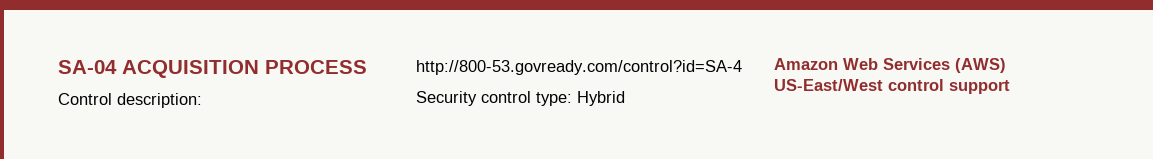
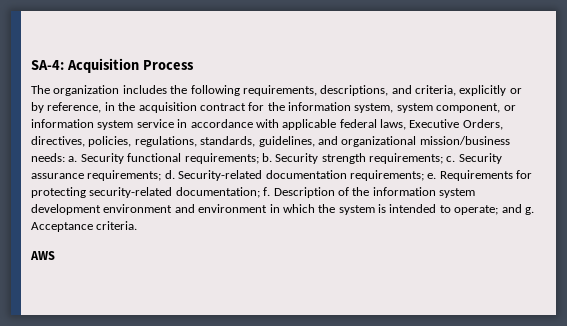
[58,60,367,78] [58,93,202,108] [416,60,742,75] [416,91,625,106] [774,58,1006,73] [774,79,1010,94] SA-04 ACQUISITION PROCESS // Control description: http://800-53.govready.com/control?id=SA-4 // Security control type: Hybrid // Amazon Web Services (AWS) US-East/West control support -> [31,58,194,73] [31,85,522,96] [31,102,516,113] [31,119,503,130] [31,136,510,147] [31,153,502,164] [31,170,532,181] [31,187,475,198] [31,204,534,215] [31,221,138,232] [30,251,55,260] SA-4: Acquisition Process // The organization includes the following requirements, descriptions, and criteria, explicitly or by reference, in the acquisition contract for the information system, system component, or information system service in accordance with applicable federal laws, Executive Orders, directives, policies, regulations, standards, guidelines, and organizational mission/business needs: a. Security functional requirements; b. Security strength requirements; c. Security assurance requirements; d. Security-related documentation requirements; e. Requirements for protecting security-related documentation; f. Description of the information system development environment and environment in which the system is intended to operate; and g. Acceptance criteria. // AWS

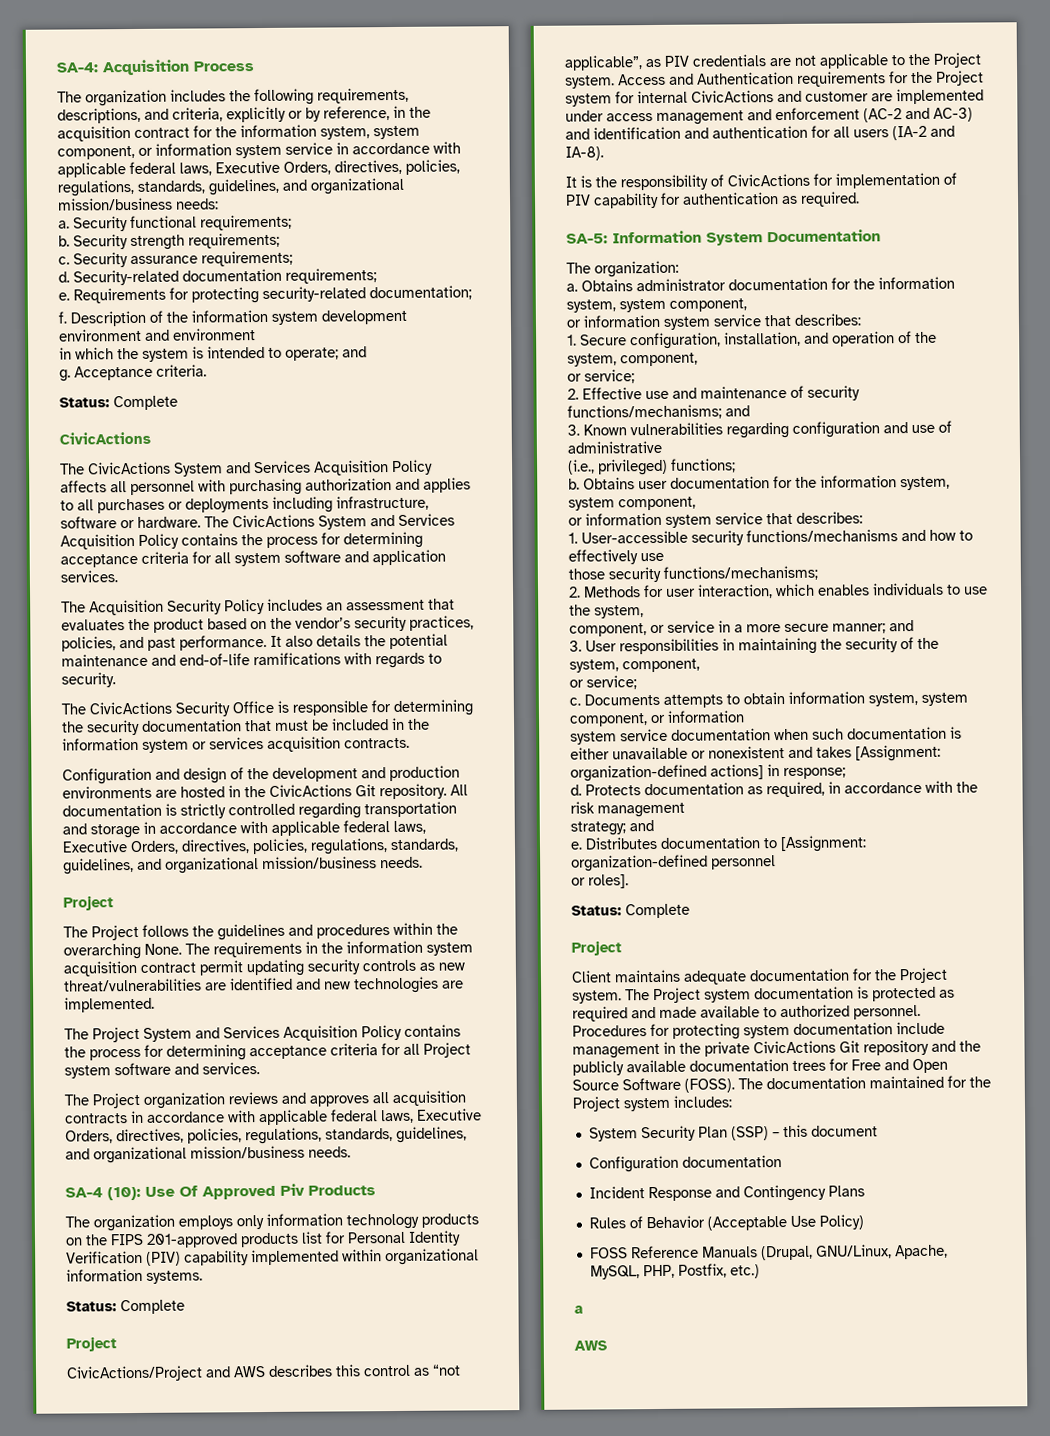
(65, 157) none -> (219, 204) //
(259, 158) none -> (292, 222) //
(443, 158) none -> (280, 240) //
(162, 175) none -> (293, 258) //
(424, 175) none -> (377, 276) //
(260, 192) none -> (472, 293) //
(268, 208) none -> (256, 334) //
(522, 208) none -> (367, 352) //
(138, 225) none -> [59,395,178,411] [59,431,151,445] [60,459,433,477] [60,477,471,496] [60,495,429,514] [60,513,455,530] [60,531,423,550] [60,549,446,568] [60,570,118,583] [61,598,455,616] [61,615,474,633] [61,633,448,652] [61,652,442,669] [61,672,116,688] [61,699,473,717] [62,717,430,736] [62,736,410,753] [62,765,460,785] [62,783,468,800] [62,801,457,819] [62,820,426,839] [62,838,459,855] [63,856,423,875] [63,896,114,911] [63,922,458,941] [63,940,473,960] [63,959,465,977] [63,976,464,994] [64,996,155,1013] [64,1024,461,1043] [64,1042,471,1061] [64,1062,260,1079] [64,1090,466,1109] [65,1108,482,1126] [65,1126,467,1145] [65,1145,351,1164] [65,1183,376,1201] [65,1213,479,1232] [65,1230,461,1248] [66,1248,479,1266] [66,1268,203,1284] [66,1299,185,1315] [66,1337,117,1352] [66,1364,461,1382] [564,52,982,71] [565,70,984,89] [565,88,984,107] [565,107,973,125] [565,125,955,141] [565,146,604,161] [565,172,957,191] [565,191,860,209] [566,229,881,246] [566,260,679,278] [566,276,955,292] [566,298,747,313] [566,313,861,330] [567,331,937,350] [567,352,698,367] [567,369,635,384] [567,385,860,401] [567,404,750,420] [567,420,952,439] [567,440,662,454] [568,458,736,476] [568,475,950,491] [568,496,696,511] [568,511,863,528] [568,529,973,546] [568,549,664,565] [568,565,818,583] [568,582,988,599] [569,604,644,619] [569,620,914,637] [569,637,939,655] [569,658,700,673] [569,675,637,690] [569,691,968,708] [569,710,745,727] [570,726,962,745] [570,744,941,762] [570,764,846,782] [570,780,978,798] [570,801,685,818] [570,820,654,836] [570,835,867,853] [571,854,776,872] [571,874,629,889] [571,903,690,919] [571,941,622,956] [571,967,948,985] [572,986,955,1004] [572,1004,921,1022] [572,1021,945,1040] [572,1039,981,1059] [572,1058,948,1076] [572,1075,991,1093] [572,1095,732,1112] [588,1124,878,1142] [588,1155,782,1173] [588,1184,865,1202] [588,1214,864,1231] [589,1244,948,1261] [589,1263,760,1280] [574,1305,583,1314] // Status: Complete // CivicActions // The CivicActions System and Services Acquisition Policy affects all personnel with purchasing authorization and applies to all purchases or deployments including infrastructure, software or hardware. The CivicActions System and Services Acquisition Policy contains the process for determining acceptance criteria for all system software and application services. // The Acquisition Security Policy includes an assessment that evaluates the product based on the vendor’s security practices, policies, and past performance. It also details the potential maintenance and end-of-life ramifications with regards to security. // The CivicActions Security Office is responsible for determining the security documentation that must be included in the information system or services acquisition contracts. // Configuration and design of the development and production environments are hosted in the CivicActions Git repository. All documentation is strictly controlled regarding transportation and storage in accordance with applicable federal laws, Executive Orders, directives, policies, regulations, standards, guidelines, and organizational mission/business needs. // Project // The Project follows the guidelines and procedures within the overarching None. The requirements in the information system acquisition contract permit updating security controls as new threat/vulnerabilities are identified and new technologies are implemented. // The Project System and Services Acquisition Policy contains the process for determining acceptance criteria for all Project system software and services. // The Project organization reviews and approves all acquisition contracts in accordance with applicable federal laws, Executive Orders, directives, policies, regulations, standards, guidelines, and organizational mission/business needs. // SA-4 (10): Use Of Approved Piv Products // The organization employs only information technology products on the FIPS 201-approved products list for Personal Identity Verification (PIV) capability implemented within organizational information systems. // Status: Complete // Project // CivicActions/Project and AWS describes this control as “not applicable”, as PIV credentials are not applicable to the Project system. Access and Authentication requirements for the Project system for internal CivicActions and customer are implemented under access management and enforcement (AC-2 and AC-3) and identification and authentication for all users (IA-2 and IA-8). // It is the responsibility of CivicActions for implementation of PIV capability for authentication as required. // SA-5: Information System Documentation // The organization: // a. Obtains administrator documentation for the information system, system component, // or information system service that describes: // 1. Secure configuration, installation, and operation of the system, component, // or service; // 2. Effective use and maintenance of security functions/mechanisms; and // 3. Known vulnerabilities regarding configuration and use of administrative // (i.e., privileged) functions; // b. Obtains user documentation for the information system, system component, // or information system service that describes: // 1. User-accessible security functions/mechanisms and how to effectively use // those security functions/mechanisms; // 2. Methods for user interaction, which enables individuals to use the system, // component, or service in a more secure manner; and // 3. User responsibilities in maintaining the security of the system, component, // or service; // c. Documents attempts to obtain information system, system component, or information // system service documentation when such documentation is either unavailable or nonexistent and takes [Assignment: organization-defined actions] in response; // d. Protects documentation as required, in accordance with the risk management // strategy; and // e. Distributes documentation to [Assignment: organization-defined personnel // or roles]. // Status: Complete // Project // Client maintains adequate documentation for the Project system. The Project system documentation is protected as required and made available to authorized personnel. Procedures for protecting system documentation include management in the private CivicActions Git repository and the publicly available documentation trees for Free and Open Source Software (FOSS). The documentation maintained for the Project system includes: // System Security Plan (SSP) – this document // Configuration documentation // Incident Response and Contingency Plans // Rules of Behavior (Acceptable Use Policy) // FOSS Reference Manuals (Drupal, GNU/Linux, Apache, MySQL, PHP, Postfix, etc.) // a

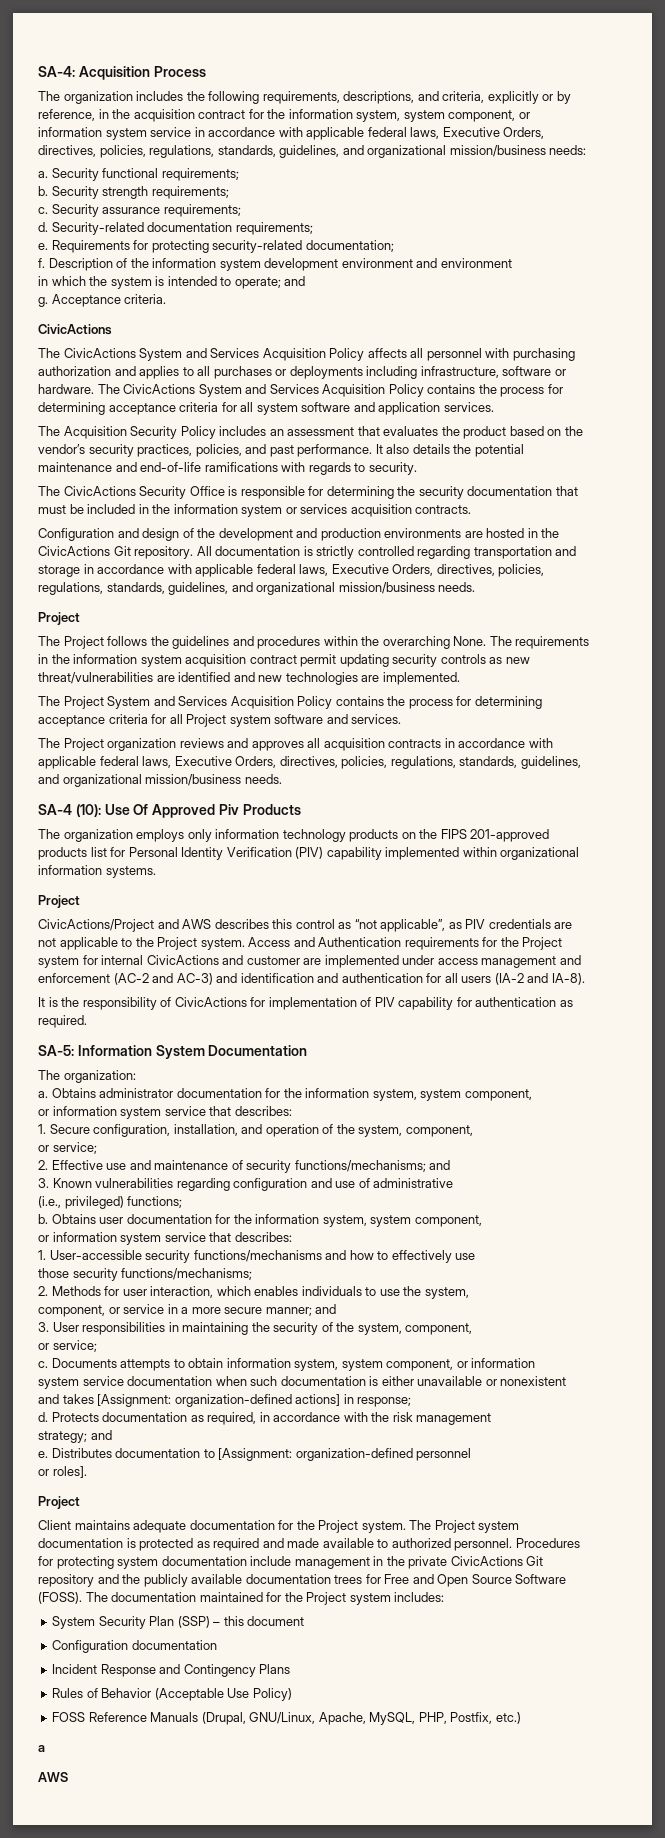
[59,395,178,411] // Status: Complete -> (167, 299) none
[66,1299,185,1315] // Status: Complete -> (156, 872) none
[571,903,690,919] // Status: Complete -> (87, 1472) none

